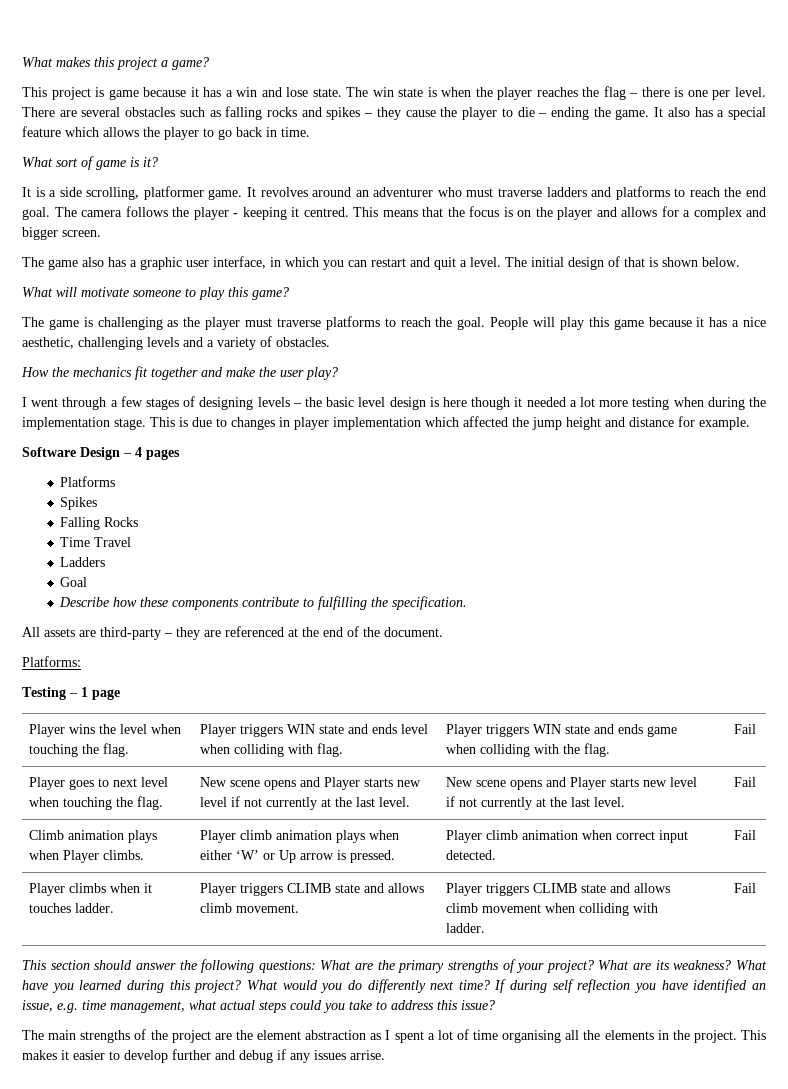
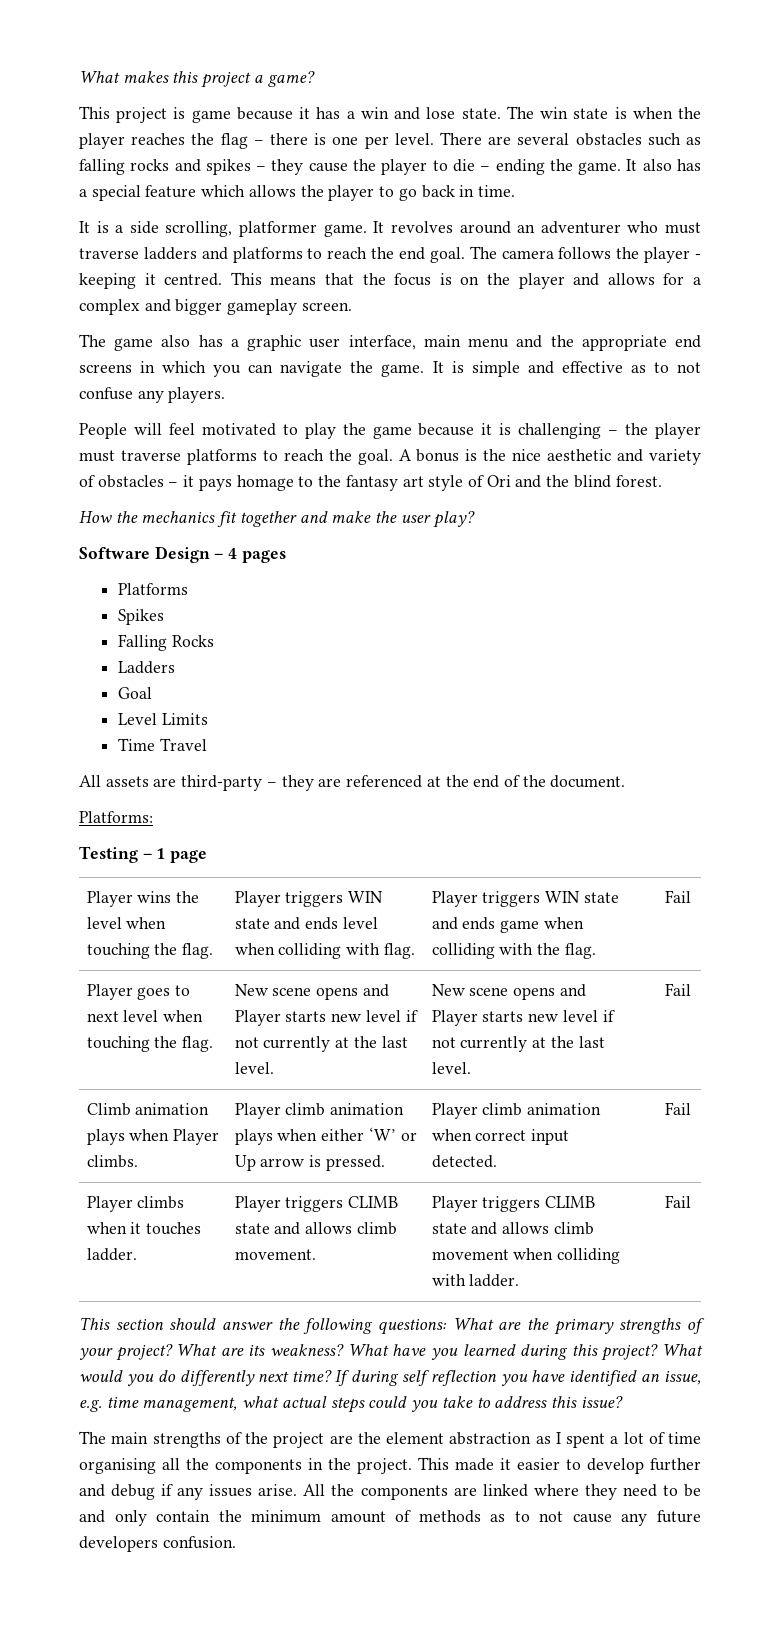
[22,156,158,170] // What sort of game is it? -> (515, 191) none
(58, 233) none -> [227,299,298,315] gameplay
[270,256,740,270] [22,287,289,300] [22,317,79,330] in which you can restart and quit a level. The initial design of that is shown below. // What will motivate someone to play this game? // The game -> [423,335,701,351] [79,361,702,377] [79,387,226,403] [79,423,493,439] main menu and the appropriate end screens in which you can navigate the game. It is simple and effective as to not confuse any players. // People will feel motivated to play the game because it
[167,320,179,327] as -> [608,430,619,435] –
[490,317,766,330] [22,336,330,350] People will play this game because it has a nice aesthetic, challenging levels and a variety of obstacles. -> [398,449,702,465] [79,475,662,491] A bonus is the nice aesthetic and variety of obstacles – it pays homage to the fantasy art style of Ori and the blind forest.
[22,396,767,410] [22,416,750,430] // I went through a few stages of designing levels – the basic level design is here though it needed a lot more testing when during the implementation stage. This is due to changes in player implementation which affected the jump height and distance for example. -> (475, 519) none
[60,537,132,547] // Time Travel -> (214, 641) none
[59,596,468,610] Describe how these components contribute to fulfilling the specification. -> [117,713,208,725] [117,738,207,751] Level Limits // Time Travel
[604,1030,654,1040] elements -> [215,1459,302,1474] components
[22,1050,57,1060] makes -> [455,1458,494,1471] made
[350,1050,385,1060] arrise. -> [258,1484,702,1500] [79,1510,702,1526] [79,1536,236,1552] arise. All the components are linked where they need to be and only contain the minimum amount of methods as to not cause any future developers confusion.

